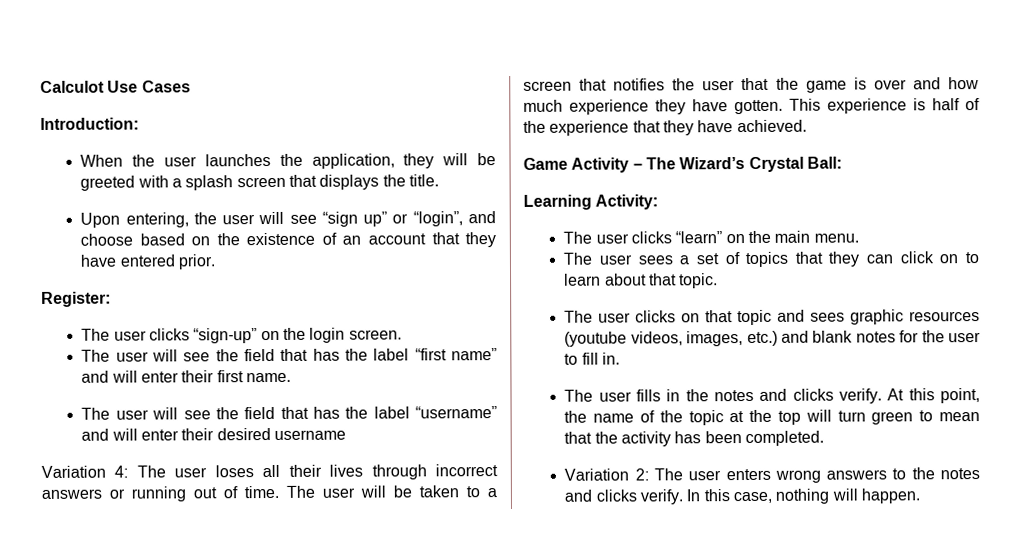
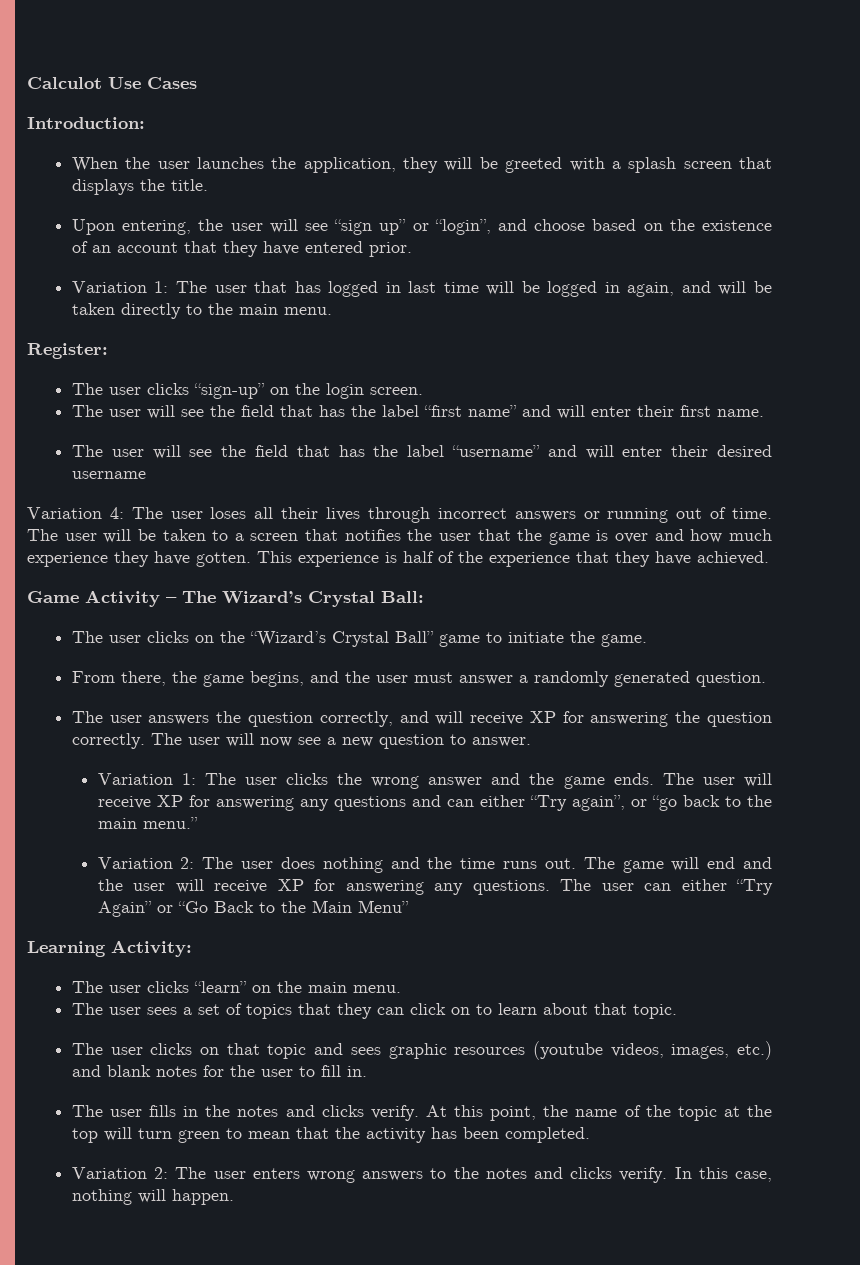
(216, 262) none -> [71,281,772,297] [71,303,332,319] // Variation 1: The user that has logged in last time will be logged in again, and will be taken directly to the main menu.
(842, 162) none -> [71,631,647,647] [71,671,766,687] [71,711,772,727] [71,733,531,749] [97,773,773,789] [97,795,772,811] [97,817,198,829] [97,857,773,873] [97,879,773,895] [97,900,409,917] // The user clicks on the “Wizard’s Crystal Ball” game to initiate the game. // From there, the game begins, and the user must answer a randomly generated question. // The user answers the question correctly, and will receive XP for answering the question correctly. The user will now see a new question to answer. // Variation 1: The user clicks the wrong answer and the game ends. The user will receive XP for answering any questions and can either “Try again”, or “go back to the main menu.” // Variation 2: The user does nothing and the time runs out. The game will end and the user will receive XP for answering any questions. The user can either “Try Again” or “Go Back to the Main Menu”

